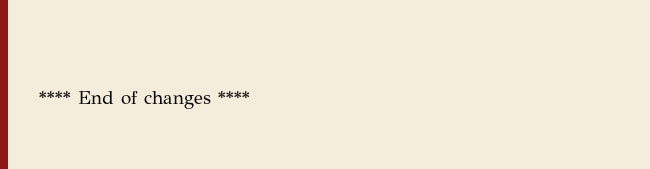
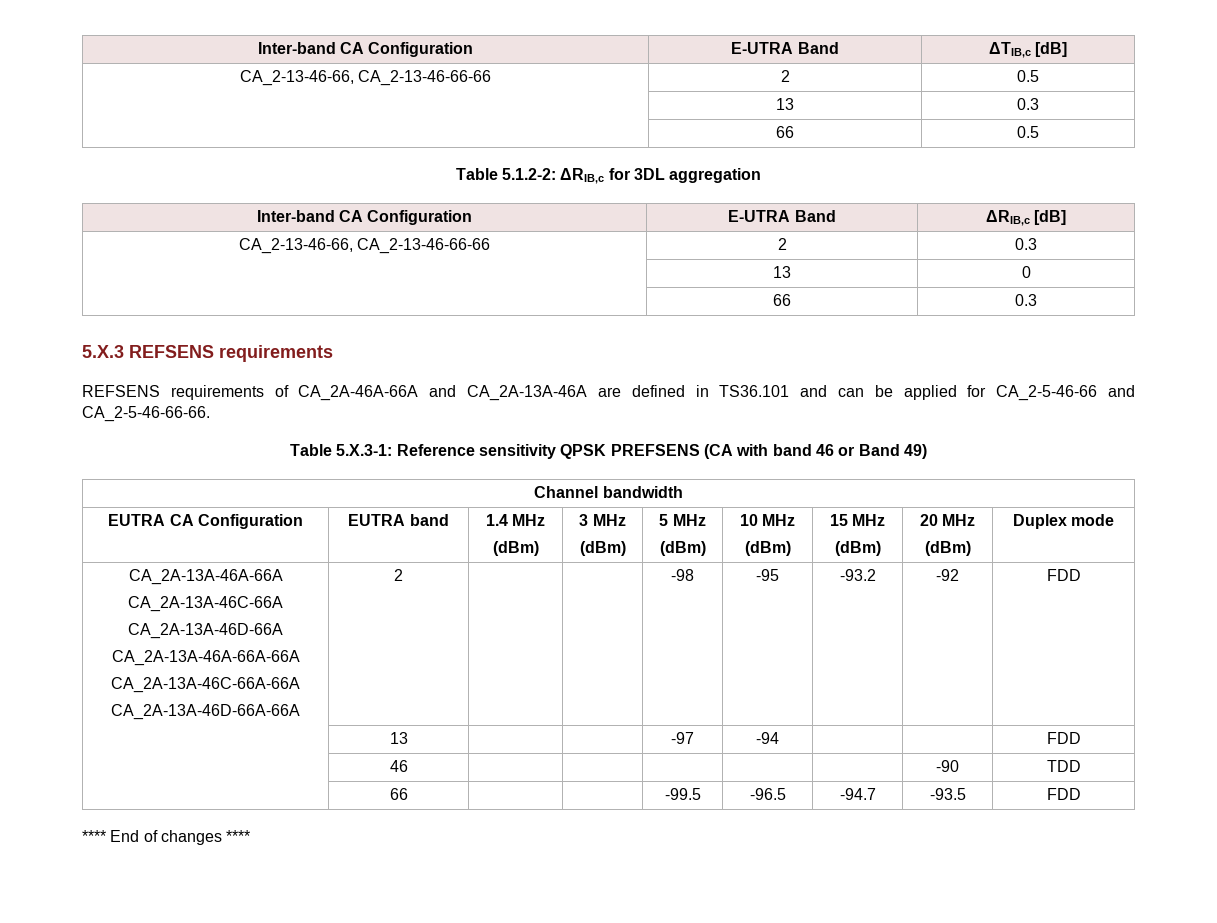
(39, 97) none -> [257,42,474,57] [731,42,839,54] [988,42,1068,58] [239,70,492,86] [780,70,790,82] [1017,70,1039,82] [776,98,794,110] [1017,98,1039,110] [776,126,794,138] [1017,126,1039,138] [455,168,762,184] [256,210,473,225] [728,210,836,222] [985,210,1067,226] [238,238,491,254] [777,238,787,250] [1015,238,1037,250] [773,266,791,278] [1021,266,1031,278] [773,294,791,306] [1015,294,1037,306] [82,345,333,362] [82,385,1135,401] [82,406,210,422] [290,444,927,459] [534,486,683,498] [108,514,303,529] [348,514,449,526] [485,514,546,526] [492,541,539,556] [579,514,626,526] [579,541,626,556] [659,514,706,526] [659,541,706,556] [739,514,796,526] [744,541,791,556] [829,514,886,526] [834,541,881,556] [919,514,976,526] [924,541,971,556] [1012,514,1115,529] [128,569,283,585] [128,596,283,612] [128,623,283,639] [111,650,300,666] [111,677,300,693] [111,704,300,720] [394,569,403,581] [671,569,694,581] [756,569,779,581] [839,569,876,581] [936,569,959,581] [1046,569,1081,581] [389,732,408,744] [671,732,694,744] [756,732,779,744] [1046,732,1081,744] [389,760,408,772] [936,760,959,772] [1046,760,1081,772] [389,788,408,800] [664,788,701,800] [749,788,786,800] [839,788,876,800] [929,788,966,800] [1046,788,1081,800] Inter-band CA Configuration | E-UTRA Band | ΔTIB,c [dB] // CA_2-13-46-66, CA_2-13-46-66-66 | 2 | 0.5 // | 13 | 0.3 // | 66 | 0.5 // Table 5.1.2-2: ΔRIB,c for 3DL aggregation // Inter-band CA Configuration | E-UTRA Band | ΔRIB,c [dB] // CA_2-13-46-66, CA_2-13-46-66-66 | 2 | 0.3 // | 13 | 0 // | 66 | 0.3 // 5.X.3 REFSENS requirements // REFSENS requirements of CA_2A-46A-66A and CA_2A-13A-46A are defined in TS36.101 and can be applied for CA_2-5-46-66 and CA_2-5-46-66-66. // Table 5.X.3-1: Reference sensitivity QPSK PREFSENS (CA with band 46 or Band 49) // Channel bandwidth // EUTRA CA Configuration | EUTRA band | 1.4 MHz // (dBm) | 3 MHz // (dBm) | 5 MHz // (dBm) | 10 MHz // (dBm) | 15 MHz // (dBm) | 20 MHz // (dBm) | Duplex mode // CA_2A-13A-46A-66A // CA_2A-13A-46C-66A // CA_2A-13A-46D-66A // CA_2A-13A-46A-66A-66A // CA_2A-13A-46C-66A-66A // CA_2A-13A-46D-66A-66A | 2 | | | -98 | -95 | -93.2 | -92 | FDD // | 13 | | | -97 | -94 | | | FDD // | 46 | | | | | | -90 | TDD // | 66 | | | -99.5 | -96.5 | -94.7 | -93.5 | FDD //

